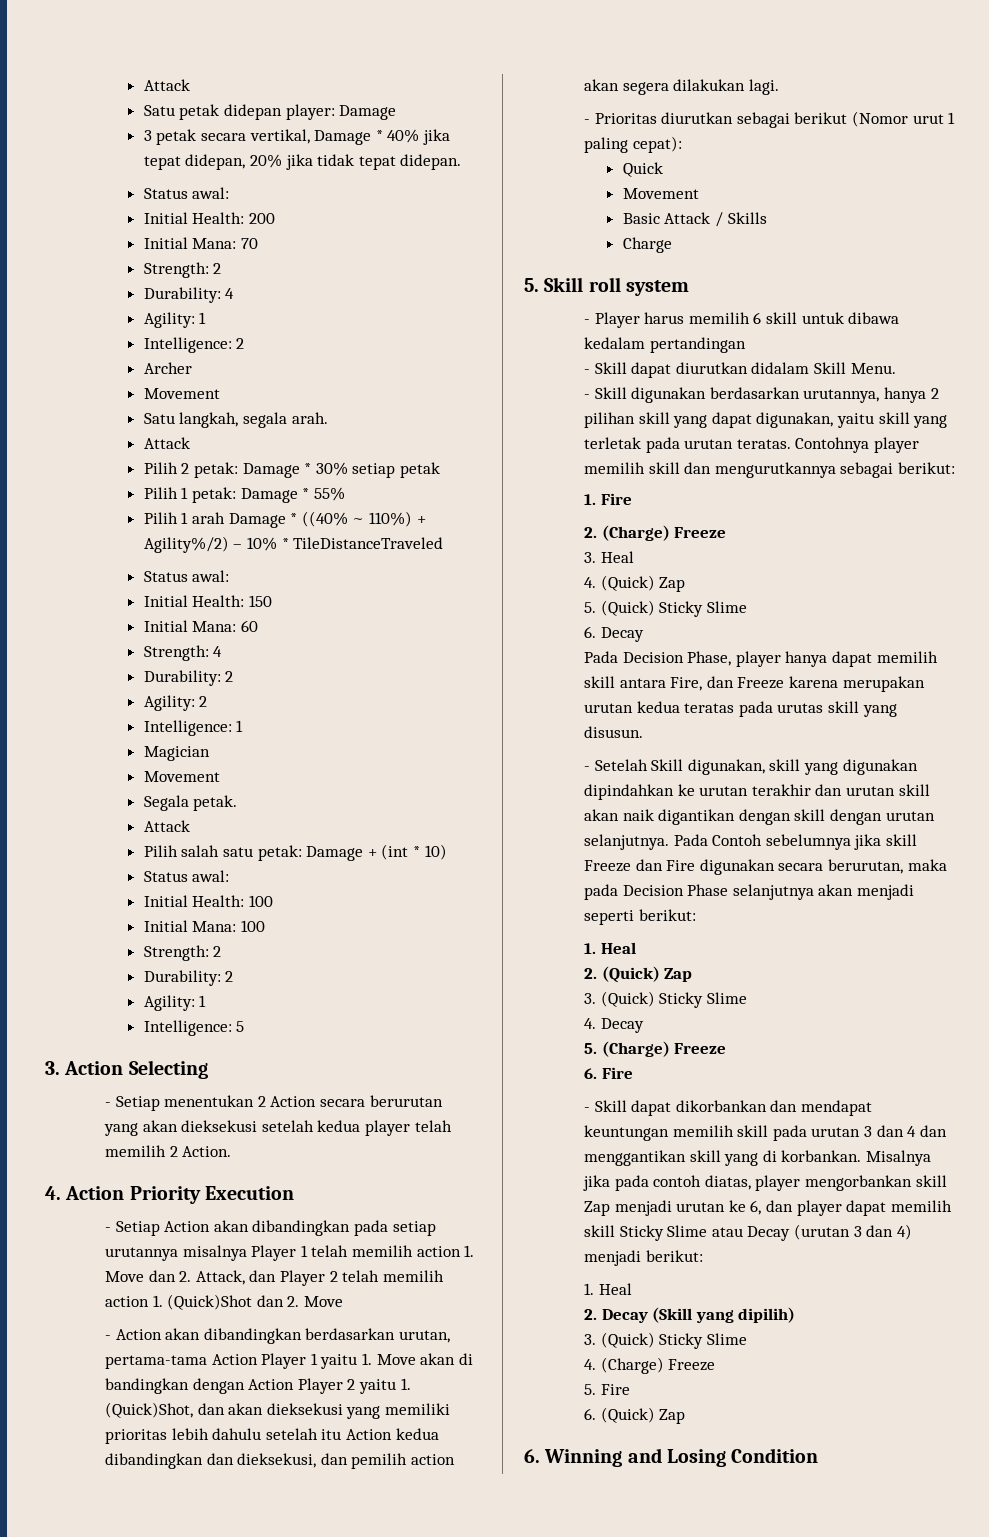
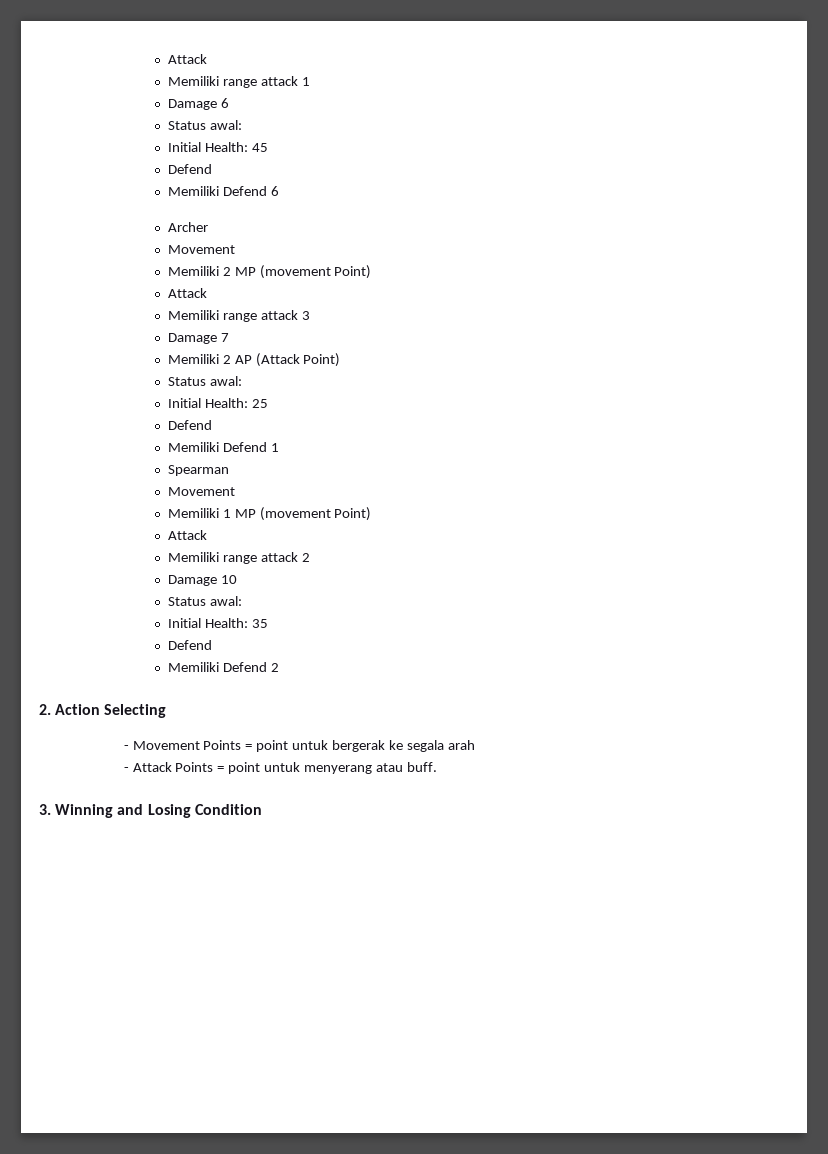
[143,79,190,91] [143,104,397,120] [143,129,450,145] [143,154,462,170] [143,187,230,199] [143,212,275,224] [143,237,258,249] [143,262,222,278] [143,287,235,303] [143,312,207,328] [143,337,245,353] [143,362,192,374] [143,388,220,399] [143,412,328,428] [143,437,190,449] [143,462,440,478] [143,487,345,503] [143,511,426,528] [143,536,444,553] [143,570,230,582] [143,595,272,607] [143,620,258,632] [143,645,223,661] [143,670,234,686] [143,695,208,711] [143,720,244,736] [143,746,210,761] [143,771,220,782] [143,795,238,811] [143,820,190,832] [143,844,447,861] [143,870,230,882] [143,895,273,907] [143,920,265,932] [143,945,222,961] [143,970,234,986] [143,995,207,1011] [143,1020,245,1036] [45,1060,208,1079] [105,1095,443,1111] [104,1120,452,1136] [105,1145,232,1157] [45,1186,294,1204] [105,1220,436,1236] [105,1245,475,1261] [105,1270,444,1286] [105,1294,344,1310] [105,1328,451,1344] [105,1353,473,1369] [105,1378,411,1394] [105,1402,451,1419] [105,1428,439,1444] [105,1453,456,1469] [584,79,779,95] [584,111,956,128] [584,136,682,153] [622,162,663,177] [622,188,699,199] [622,212,767,227] [622,237,672,253] [524,277,689,296] [584,312,900,328] [584,337,746,353] [584,362,896,378] [584,387,939,403] [584,412,948,428] [584,437,920,453] [584,462,956,478] [584,493,632,505] [584,525,727,541] [584,551,634,563] [584,575,686,592] [584,600,747,617] [584,626,644,642] [584,651,938,667] [584,676,925,692] [584,701,897,717] [584,726,644,738] [584,759,918,775] [584,784,930,800] [584,809,935,825] [584,834,918,850] [584,859,947,875] [584,884,915,900] [584,909,696,925] [584,942,636,954] [584,966,693,983] [584,991,747,1008] [584,1018,644,1033] [584,1041,727,1057] [584,1067,633,1079] [584,1100,873,1116] [584,1125,947,1141] [584,1150,932,1166] [583,1175,947,1191] [584,1200,952,1216] [584,1224,912,1241] [584,1250,703,1266] [584,1283,632,1295] [584,1307,796,1323] [584,1332,747,1349] [584,1357,716,1374] [584,1384,630,1395] [584,1407,686,1424] [524,1449,540,1463] Attack // Satu petak didepan player: Damage // 3 petak secara vertikal, Damage * 40% jika tepat didepan, 20% jika tidak tepat didepan. // Status awal: // Initial Health: 200 // Initial Mana: 70 // Strength: 2 // Durability: 4 // Agility: 1 // Intelligence: 2 // Archer // Movement // Satu langkah, segala arah. // Attack // Pilih 2 petak: Damage * 30% setiap petak // Pilih 1 petak: Damage * 55% // Pilih 1 arah Damage * ((40% ~ 110%) + Agility%/2) – 10% * TileDistanceTraveled // Status awal: // Initial Health: 150 // Initial Mana: 60 // Strength: 4 // Durability: 2 // Agility: 2 // Intelligence: 1 // Magician // Movement // Segala petak. // Attack // Pilih salah satu petak: Damage + (int * 10) // Status awal: // Initial Health: 100 // Initial Mana: 100 // Strength: 2 // Durability: 2 // Agility: 1 // Intelligence: 5 // 3. Action Selecting // - Setiap menentukan 2 Action secara berurutan yang akan dieksekusi setelah kedua player telah memilih 2 Action. // 4. Action Priority Execution // - Setiap Action akan dibandingkan pada setiap urutannya misalnya Player 1 telah memilih action 1. Move dan 2. Attack, dan Player 2 telah memilih action 1. (Quick)Shot dan 2. Move // - Action akan dibandingkan berdasarkan urutan, pertama-tama Action Player 1 yaitu 1. Move akan di bandingkan dengan Action Player 2 yaitu 1. (Quick)Shot, dan akan dieksekusi yang memiliki prioritas lebih dahulu setelah itu Action kedua dibandingkan dan dieksekusi, dan pemilih action akan segera dilakukan lagi. // - Prioritas diurutkan sebagai berikut (Nomor urut 1 paling cepat): // Quick // Movement // Basic Attack / Skills // Charge // 5. Skill roll system // - Player harus memilih 6 skill untuk dibawa kedalam pertandingan // - Skill dapat diurutkan didalam Skill Menu. // - Skill digunakan berdasarkan urutannya, hanya 2 pilihan skill yang dapat digunakan, yaitu skill yang terletak pada urutan teratas. Contohnya player memilih skill dan mengurutkannya sebagai berikut: // 1. Fire // 2. (Charge) Freeze // 3. Heal // 4. (Quick) Zap // 5. (Quick) Sticky Slime // 6. Decay // Pada Decision Phase, player hanya dapat memilih skill antara Fire, dan Freeze karena merupakan urutan kedua teratas pada urutas skill yang disusun. // - Setelah Skill digunakan, skill yang digunakan dipindahkan ke urutan terakhir dan urutan skill akan naik digantikan dengan skill dengan urutan selanjutnya. Pada Contoh sebelumnya jika skill Freeze dan Fire digunakan secara berurutan, maka pada Decision Phase selanjutnya akan menjadi seperti berikut: // 1. Heal // 2. (Quick) Zap // 3. (Quick) Sticky Slime // 4. Decay // 5. (Charge) Freeze // 6. Fire // - Skill dapat dikorbankan dan mendapat keuntungan memilih skill pada urutan 3 dan 4 dan menggantikan skill yang di korbankan. Misalnya jika pada contoh diatas, player mengorbankan skill Zap menjadi urutan ke 6, dan player dapat memilih skill Sticky Slime atau Decay (urutan 3 dan 4) menjadi berikut: // 1. Heal // 2. Decay (Skill yang dipilih) // 3. (Quick) Sticky Slime // 4. (Charge) Freeze // 5. Fire // 6. (Quick) Zap // 6. -> [167,54,207,64] [167,76,310,88] [167,98,229,110] [167,120,242,130] [167,142,268,152] [167,164,212,174] [167,186,279,196] [167,222,208,232] [167,245,235,254] [167,265,372,279] [167,288,207,298] [167,310,310,322] [167,333,229,344] [167,353,341,367] [167,376,242,386] [167,398,268,408] [167,420,212,430] [167,442,279,452] [167,465,229,476] [167,487,235,496] [167,507,372,521] [167,530,207,540] [167,552,310,564] [167,575,237,586] [167,596,242,606] [167,618,268,628] [167,640,212,650] [167,662,279,672] [39,704,167,718] [123,740,475,752] [123,762,437,774] [39,804,51,815] Attack // Memiliki range attack 1 // Damage 6 // Status awal: // Initial Health: 45 // Defend // Memiliki Defend 6 // Archer // Movement // Memiliki 2 MP (movement Point) // Attack // Memiliki range attack 3 // Damage 7 // Memiliki 2 AP (Attack Point) // Status awal: // Initial Health: 25 // Defend // Memiliki Defend 1 // Spearman // Movement // Memiliki 1 MP (movement Point) // Attack // Memiliki range attack 2 // Damage 10 // Status awal: // Initial Health: 35 // Defend // Memiliki Defend 2 // 2. Action Selecting // - Movement Points = point untuk bergerak ke segala arah // - Attack Points = point untuk menyerang atau buff. // 3.

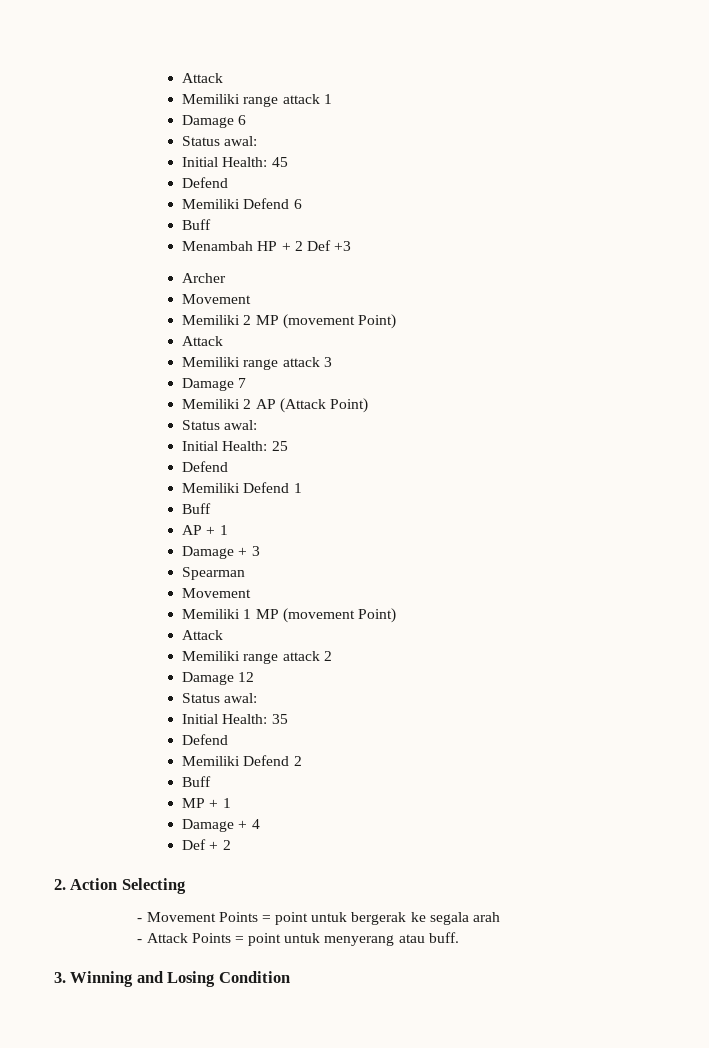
(279, 191) none -> [182,219,212,230] [182,240,352,251] // Buff // Menambah HP + 2 Def +3
(279, 447) none -> [182,503,212,514] [182,525,228,535] [182,546,260,559] // Buff // AP + 1 // Damage + 3
[220,575,237,584] 10 -> [238,672,255,682] 12
(279, 667) none -> [182,776,212,787] [182,798,231,808] [182,819,260,832] [182,839,231,850] // Buff // MP + 1 // Damage + 4 // Def + 2

